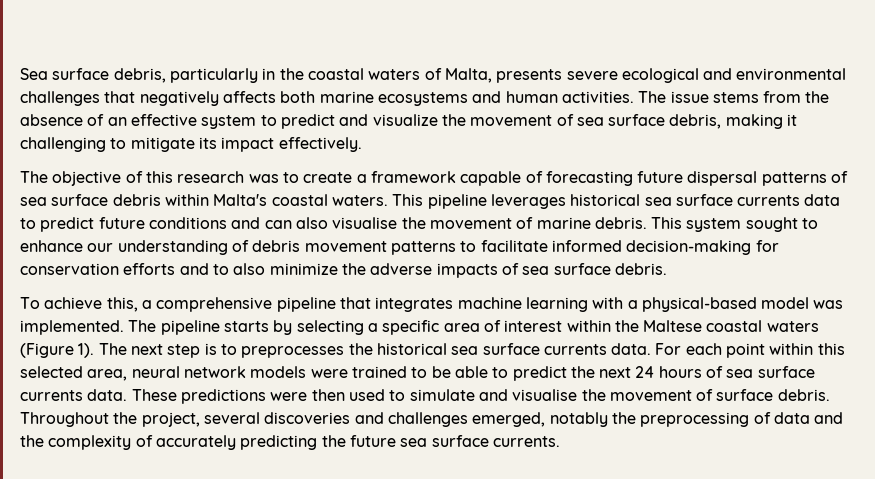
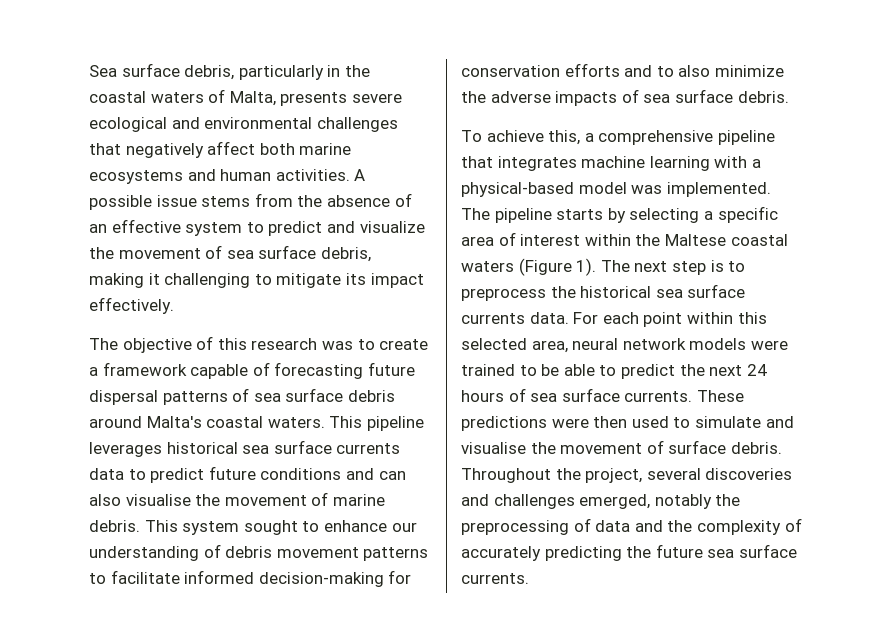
[222,91,276,103] affects -> [207,141,256,155] affect
[638,91,667,103] The -> [354,169,366,181] [89,195,152,210] A possible
[164,194,209,206] within -> [89,416,142,428] around
[241,346,345,358] preprocesses -> [461,288,546,301] preprocess
[20,389,128,401] currents data. -> [624,391,693,402] currents.

